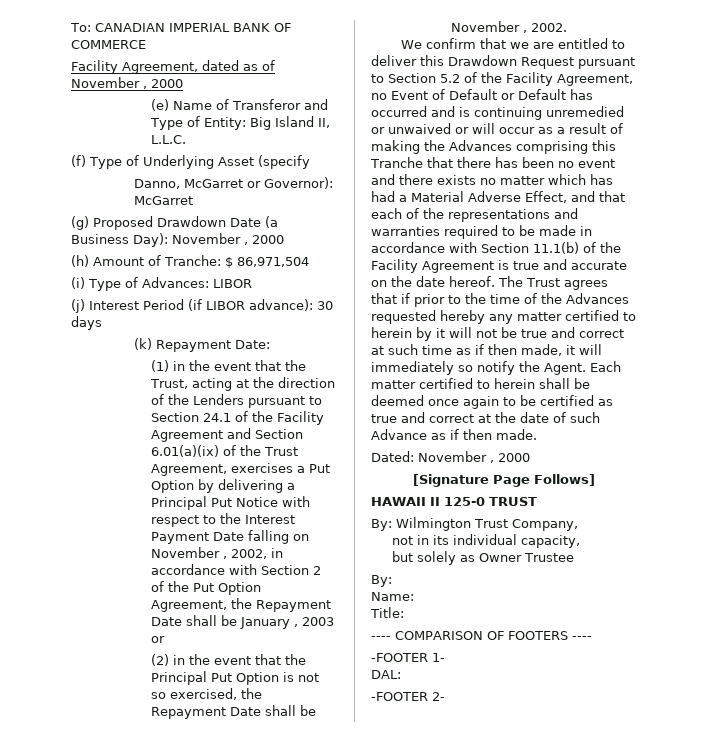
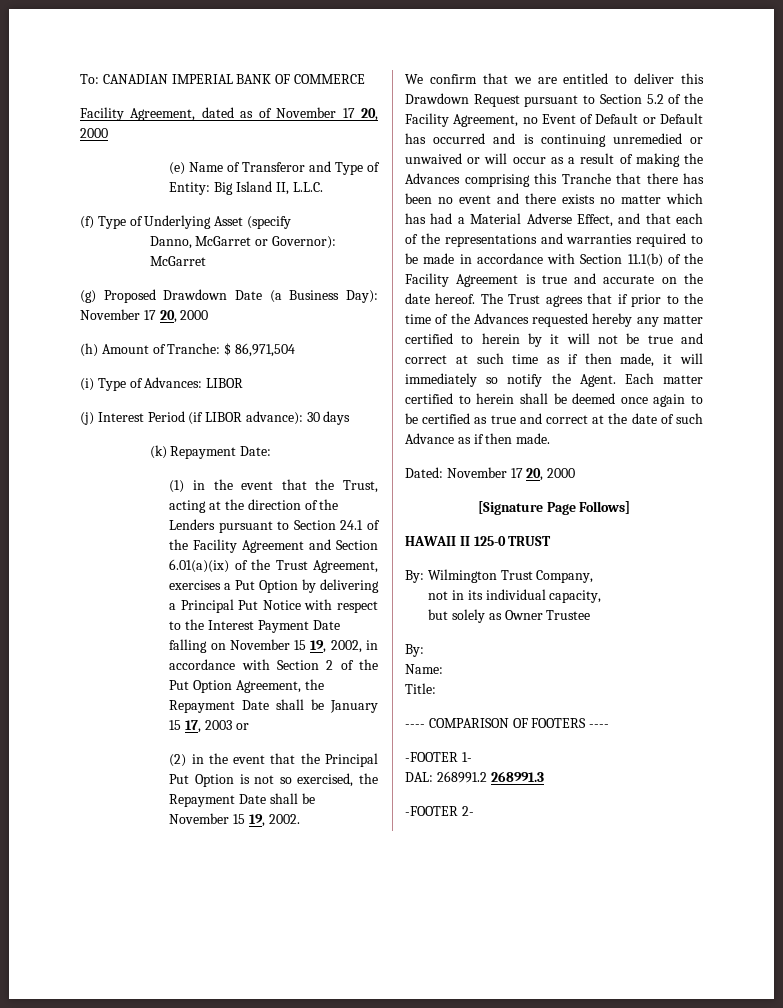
[143,86,147,89] , -> [342,108,378,121] 17 20,
[244,242,248,245] , -> [143,310,177,323] 17 20,
[222,556,227,559] , -> [294,640,327,653] 15 19,
[293,624,298,627] , -> [169,720,202,733] 15 17,
[522,30,527,33] , -> [233,814,265,827] 15 19,
[490,460,494,463] , -> [510,468,544,481] 17 20,
(401, 674) none -> [436,771,544,783] 268991.2 268991.3

